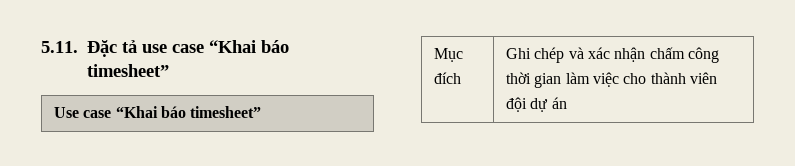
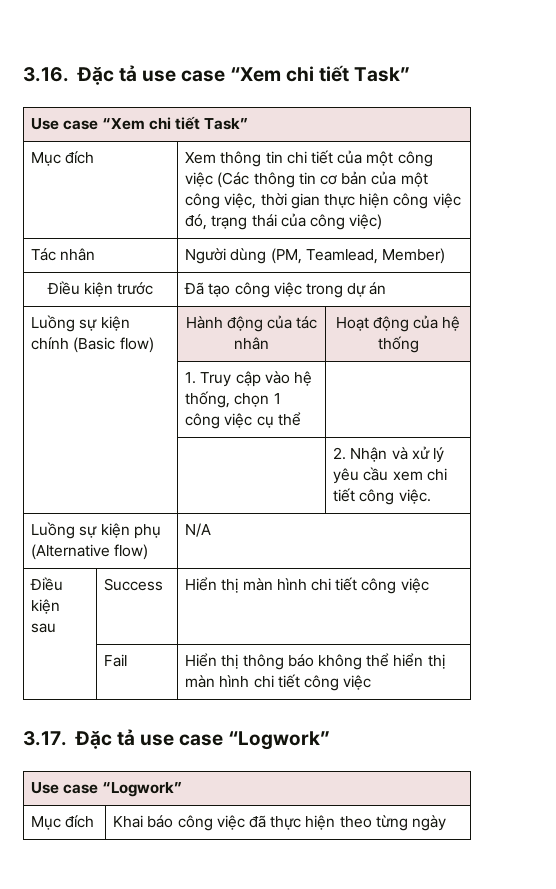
[41,40,289,57] [86,64,169,77] [53,106,262,118] [433,48,463,62] [433,72,461,84] [505,47,719,63] [505,72,717,88] [505,97,567,112] 5.11. Đặc tả use case “Khai báo timesheet” // Use case “Khai báo timesheet” // Mục đích | Ghi chép và xác nhận chấm công thời gian làm việc cho thành viên đội dự án -> [23,65,410,85] [31,116,249,130] [31,151,95,166] [185,150,433,167] [185,171,428,188] [185,193,461,209] [185,213,383,230] [31,248,96,261] [185,248,445,264] [46,281,154,297] [184,282,387,298] [31,315,130,332] [31,337,154,353] [185,315,318,332] [234,337,269,350] [335,315,461,332] [377,336,419,353] [185,371,312,387] [185,391,281,408] [185,412,301,429] [333,446,444,463] [333,467,447,484] [333,488,431,505] [31,522,161,539] [31,544,149,560] [185,523,212,537] [30,577,64,591] [31,599,61,614] [31,623,57,633] [104,578,164,591] [185,577,429,594] [104,654,128,667] [185,653,445,670] [185,674,372,691] [23,729,329,750] [31,782,182,797] [31,815,95,830] [113,815,446,831] 3.16. Đặc tả use case “Xem chi tiết Task” // Use case “Xem chi tiết Task” // Mục đích | Xem thông tin chi tiết của một công việc (Các thông tin cơ bản của một công việc, thời gian thực hiện công việc đó, trạng thái của công việc) // Tác nhân | Người dùng (PM, Teamlead, Member) // Điều kiện trước | Đã tạo công việc trong dự án // Luồng sự kiện chính (Basic flow) | Hành động của tác nhân | Hoạt động của hệ thống // | 1. Truy cập vào hệ thống, chọn 1 công việc cụ thể | // | | 2. Nhận và xử lý yêu cầu xem chi tiết công việc. // Luồng sự kiện phụ (Alternative flow) | N/A // Điều kiện sau | Success | Hiển thị màn hình chi tiết công việc // | Fail | Hiển thị thông báo không thể hiển thị màn hình chi tiết công việc // 3.17. Đặc tả use case “Logwork” // Use case “Logwork” // Mục đích | Khai báo công việc đã thực hiện theo từng ngày

